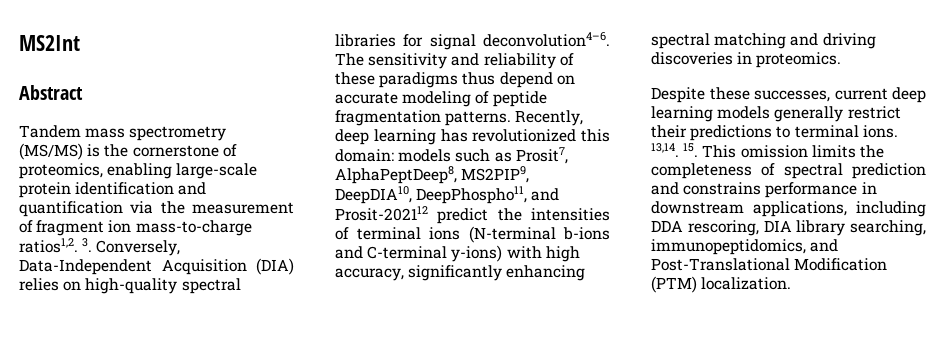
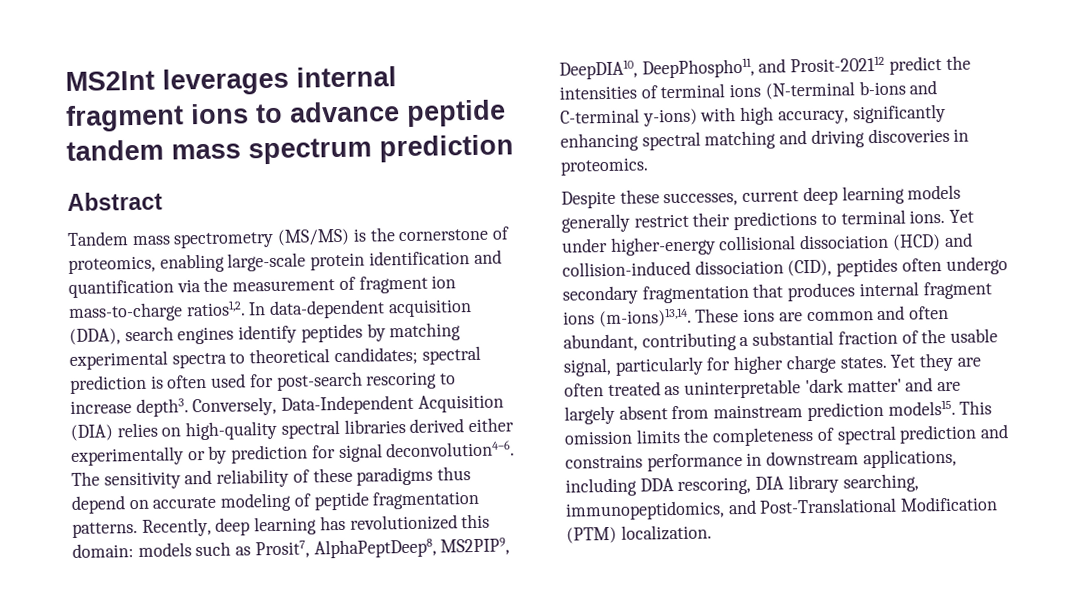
(80, 43) none -> [162,66,397,96] [65,99,506,133] [66,134,514,165] leverages internal fragment ions to advance peptide tandem mass spectrum prediction
[82,238,93,252] 3. -> [248,299,472,320] [69,322,462,345] [69,345,481,370] [69,371,457,394] [70,398,189,418] In data-dependent acquisition (DDA), search engines identify peptides by matching experimental spectra to theoretical candidates; spectral prediction is often used for post-search rescoring to increase depth3.
(396, 40) none -> [409,417,515,433] [71,444,309,466] derived either experimentally or by prediction
[651,143,699,157] 13,14. 15. -> [949,209,975,223] [562,232,973,256] [562,256,1008,277] [562,281,992,305] [563,305,950,328] [563,328,999,352] [563,352,981,377] [564,377,962,399] [564,399,956,425] Yet under higher-energy collisional dissociation (HCD) and collision-induced dissociation (CID), peptides often undergo secondary fragmentation that produces internal fragment ions (m-ions)13,14. These ions are common and often abundant, contributing a substantial fraction of the usable signal, particularly for higher charge states. Yet they are often treated as uninterpretable 'dark matter' and are largely absent from mainstream prediction models15.

